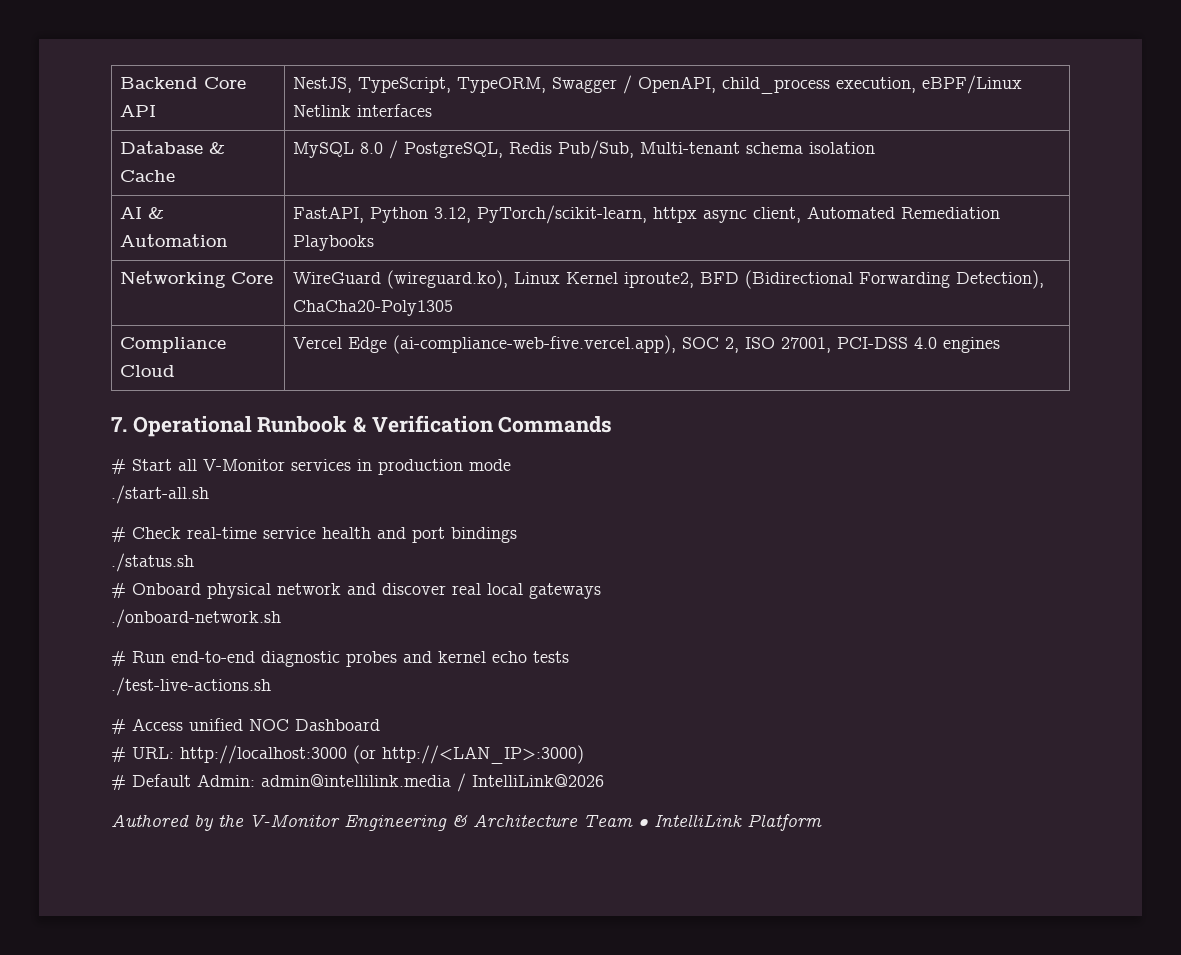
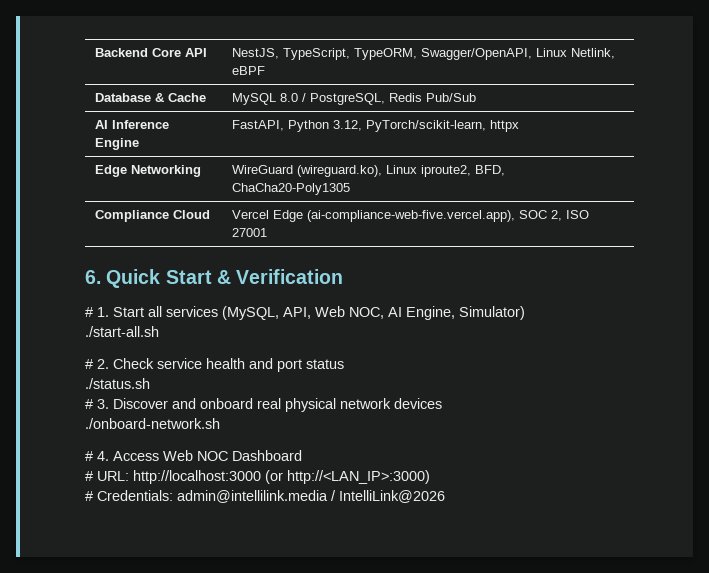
[551,75,1022,94] [292,104,432,117] Swagger / OpenAPI, child_process execution, eBPF/Linux Netlink interfaces -> [421,48,616,60] [232,66,266,75] Swagger/OpenAPI, Linux Netlink, eBPF
[557,140,875,159] [119,207,164,219] [119,234,228,247] Pub/Sub, Multi-tenant schema isolation // AI & Automation -> [426,93,477,102] [95,120,170,129] [95,138,140,150] Pub/Sub // AI Inference Engine
[702,206,1000,223] [292,235,374,251] async client, Automated Remediation Playbooks // -> [95,165,128,177] // Edge
[230,272,273,284] Core -> (202, 171) none
[565,270,1044,289] Kernel iproute2, BFD (Bidirectional Forwarding Detection), -> [421,165,506,177] iproute2, BFD,
[780,337,1000,353] [111,416,348,437] 27001, PCI-DSS 4.0 engines // 7. Operational Runbook -> [232,228,268,237] [85,269,212,288] 27001 // 6. Quick Start
[498,416,613,433] [111,458,126,475] Commands // # -> [85,307,109,317] // # 1.
[203,459,511,475] V-Monitor services in production mode -> [166,306,525,320] services (MySQL, API, Web NOC, AI Engine, Simulator)
[132,527,257,539] Check real-time -> [97,358,154,369] 2. Check
[451,527,517,543] bindings -> [306,359,344,369] status
[132,583,601,599] [111,609,281,628] [111,650,569,667] [111,677,271,696] [111,718,243,735] Onboard physical network and discover real local gateways // ./onboard-network.sh // # Run end-to-end diagnostic probes and kernel echo tests // ./test-live-actions.sh // # Access unified -> [97,398,442,412] [85,418,220,429] [85,450,193,461] 3. Discover and onboard real physical network devices // ./onboard-network.sh // # 4. Access Web
[132,774,255,787] Default Admin: -> [97,490,173,501] Credentials:
[111,814,822,831] // Authored by the V-Monitor Engineering & Architecture Team • IntelliLink Platform -> (445, 496) none

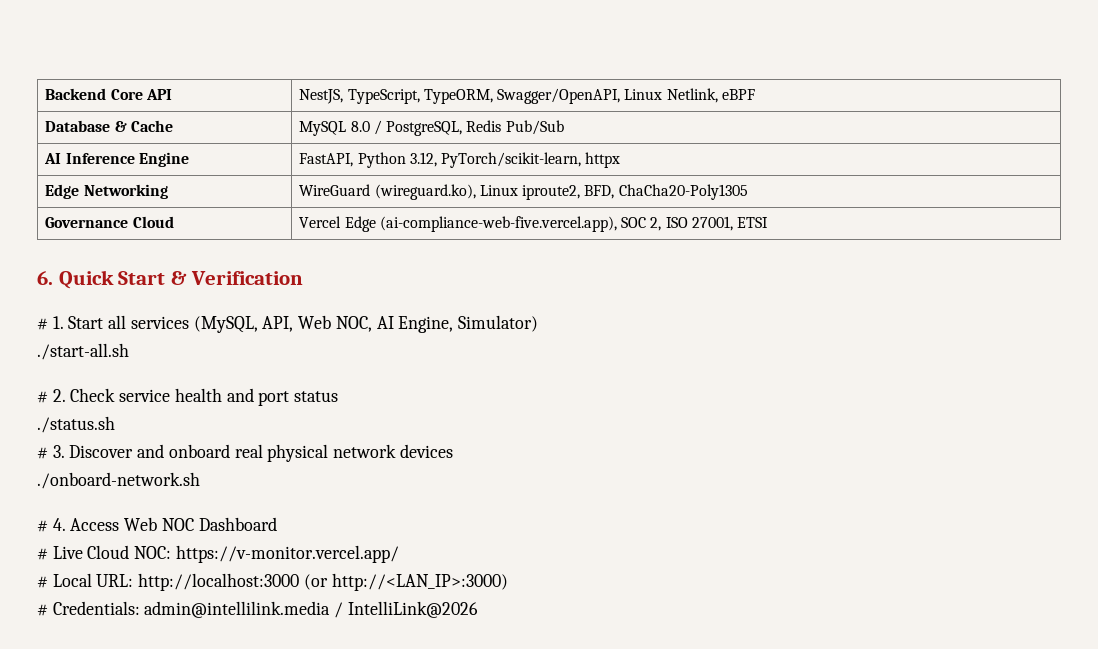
[95,210,170,222] Compliance -> [45,217,129,228] Governance
[232,228,268,237] 27001 -> [692,216,769,231] 27001, ETSI
(93, 476) none -> [52,545,399,563] [37,573,92,588] Live Cloud NOC: https://v-monitor.vercel.app/ // # Local

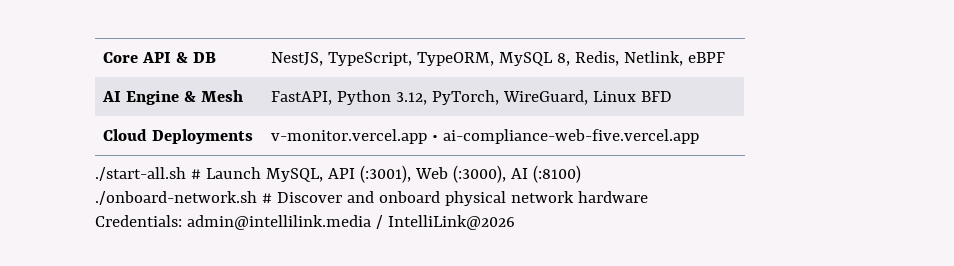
[45,88,107,100] Backend -> (102, 57) none
(172, 94) none -> [175,52,216,63] & DB
[497,88,663,104] Swagger/OpenAPI, Linux -> [498,51,619,66] MySQL 8, Redis,
[45,120,173,132] [299,120,564,136] [44,152,189,167] [299,152,621,168] [45,184,168,199] [299,184,748,200] [45,216,174,228] [299,216,769,232] [37,270,304,289] [37,315,538,333] [37,343,129,360] [37,388,339,406] [37,416,115,433] [37,445,65,459] Database & Cache | MySQL 8.0 / PostgreSQL, Redis Pub/Sub // AI Inference Engine | FastAPI, Python 3.12, PyTorch/scikit-learn, httpx // Edge Networking | WireGuard (wireguard.ko), Linux iproute2, BFD, ChaCha20-Poly1305 // Governance Cloud | Vercel Edge (ai-compliance-web-five.vercel.app), SOC 2, ISO 27001, ETSI // 6. Quick Start & Verification // # 1. Start all services (MySQL, API, Web NOC, AI Engine, Simulator) // ./start-all.sh // # 2. Check service health and port status // ./status.sh // # 3. -> [101,90,243,105] [270,90,672,105] [102,129,253,144] [270,129,699,144] [95,165,581,183] [95,191,272,205] AI Engine & Mesh | FastAPI, Python 3.12, PyTorch, WireGuard, Linux BFD // Cloud Deployments | v-monitor.vercel.app • ai-compliance-web-five.vercel.app // ./start-all.sh # Launch MySQL, API (:3001), Web (:3000), AI (:8100) // ./onboard-network.sh #
[234,444,263,458] real -> (440, 197) none
[399,444,453,458] [37,472,200,489] [37,517,277,532] [37,545,399,563] [37,573,508,591] [37,604,48,616] devices // ./onboard-network.sh // # 4. Access Web NOC Dashboard // # Live Cloud NOC: https://v-monitor.vercel.app/ // # Local URL: http://localhost:3000 (or http://<LAN_IP>:3000) // # -> [577,191,648,203] hardware //

